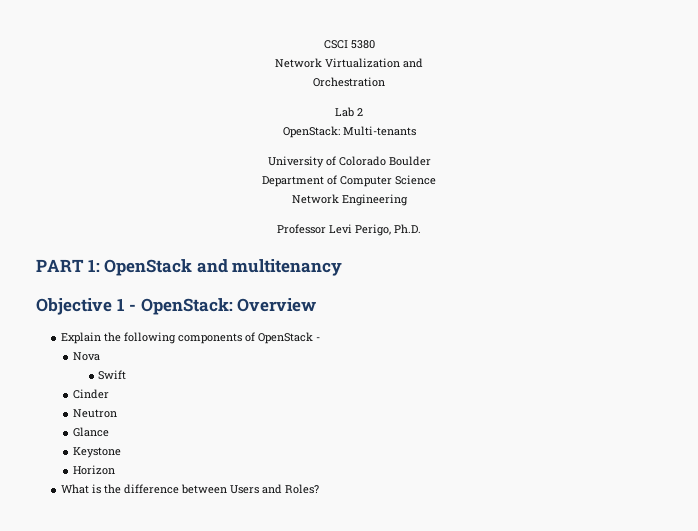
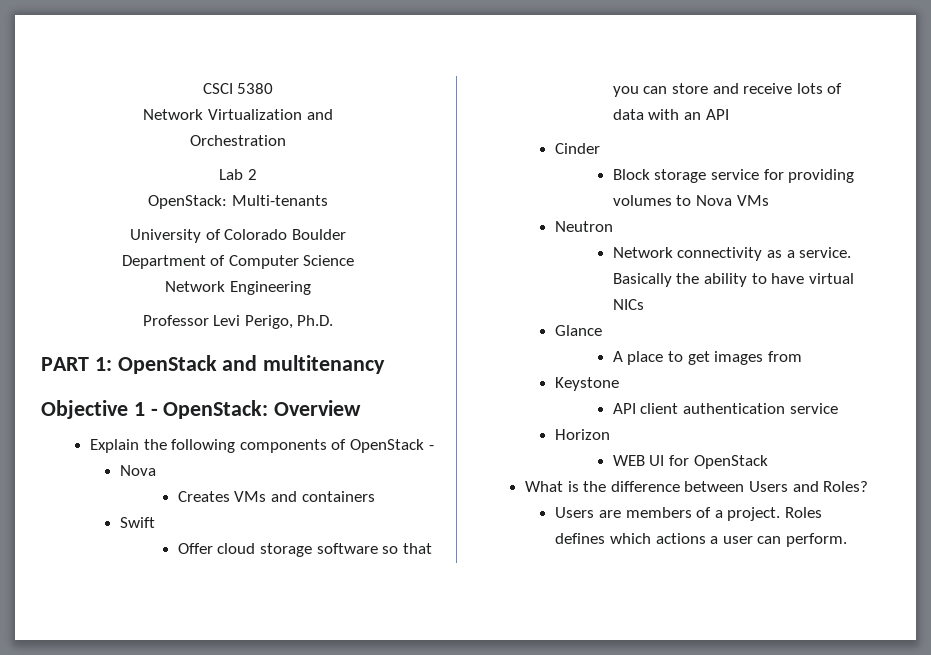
[98,370,127,380] [73,389,110,399] [73,409,118,418] [73,427,110,437] [73,447,122,458] [73,465,116,475] Swift // Cinder // Neutron // Glance // Keystone // Horizon -> [177,491,375,502] [120,517,156,528] [177,543,432,557] [612,83,843,97] [612,109,729,120] [555,143,601,154] [612,169,855,183] [612,195,769,206] [555,221,614,232] [612,247,852,261] [612,273,854,287] [612,299,644,310] [555,325,603,336] [612,351,802,365] [555,377,620,391] [612,403,838,414] [555,429,611,440] [612,455,768,469] Creates VMs and containers // Swift // Offer cloud storage software so that you can store and receive lots of data with an API // Cinder // Block storage service for providing volumes to Nova VMs // Neutron // Network connectivity as a service. Basically the ability to have virtual NICs // Glance // A place to get images from // Keystone // API client authentication service // Horizon // WEB UI for OpenStack
(319, 489) none -> [555,507,822,521] [555,533,847,547] // Users are members of a project. Roles defines which actions a user can perform.

